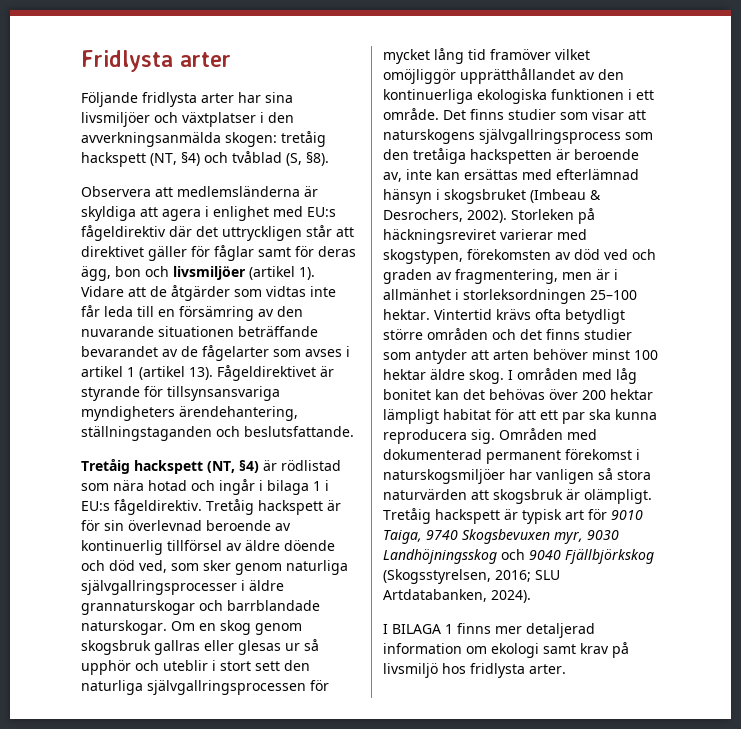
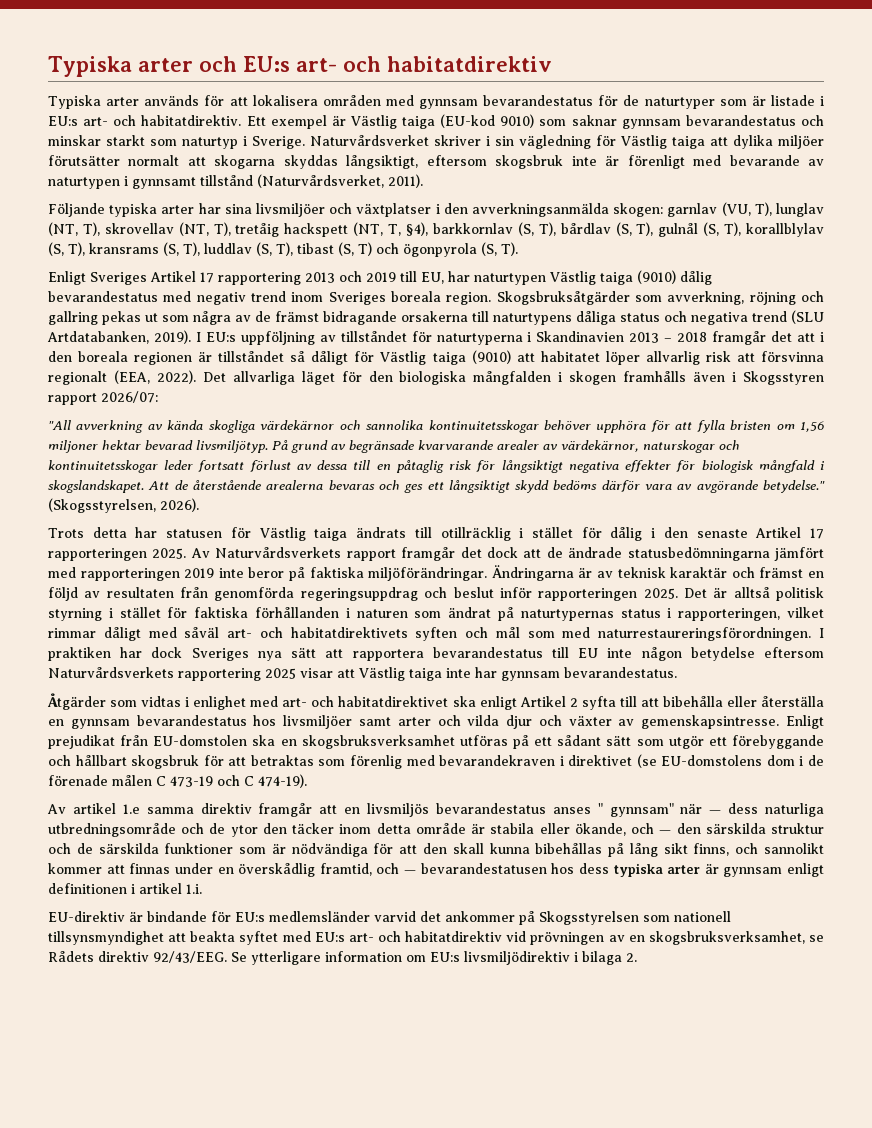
[81,50,231,72] Fridlysta arter -> [48,56,552,77] [48,95,824,109] [48,114,824,129] [48,135,824,149] [48,155,824,169] [48,174,423,189] Typiska arter och EU:s art- och habitatdirektiv // Typiska arter används för att lokalisera områden med gynnsam bevarandestatus för de naturtyper som är listade i EU:s art- och habitatdirektiv. Ett exempel är Västlig taiga (EU-kod 9010) som saknar gynnsam bevarandestatus och minskar starkt som naturtyp i Sverige. Naturvårdsverket skriver i sin vägledning för Västlig taiga att dylika miljöer förutsätter normalt att skogarna skyddas långsiktigt, eftersom skogsbruk inte är förenligt med bevarande av naturtypen i gynnsamt tillstånd (Naturvårdsverket, 2011).
[142,92,197,107] fridlysta -> [109,203,158,217] typiska
[281,131,326,147] [81,151,329,167] [81,186,318,197] [81,206,336,221] [81,225,354,241] [81,245,356,261] [81,266,315,281] [81,285,336,301] [81,305,303,321] [81,326,318,337] [81,345,350,361] [81,365,334,381] [81,386,280,401] [81,406,298,421] [81,426,354,441] [81,459,341,474] [81,479,329,495] [81,499,341,515] [81,520,291,531] [81,540,335,555] [81,560,348,575] [81,580,284,595] [81,600,320,615] [81,620,302,635] [81,639,319,655] [81,660,310,675] [81,680,329,695] [383,48,590,64] [383,68,624,84] [383,89,654,104] [383,108,646,120] [383,129,653,144] [383,148,639,164] [383,169,639,182] [383,189,601,204] [383,208,595,224] [383,229,587,244] [383,249,656,264] [383,269,618,284] [383,289,637,304] [383,309,625,324] [383,328,632,340] [383,349,658,364] [383,368,637,384] [383,389,653,400] [383,409,657,424] [383,428,597,444] [383,449,640,464] [383,468,651,484] [383,489,652,504] [383,508,643,524] [383,529,619,544] [383,549,654,564] [383,569,560,584] [383,589,531,603] [383,623,595,638] [383,642,629,658] [383,663,566,678] tretåig hackspett (NT, §4) och tvåblad (S, §8). // Observera att medlemsländerna är skyldiga att agera i enlighet med EU:s fågeldirektiv där det uttryckligen står att direktivet gäller för fåglar samt för deras ägg, bon och livsmiljöer (artikel 1). Vidare att de åtgärder som vidtas inte får leda till en försämring av den nuvarande situationen beträffande bevarandet av de fågelarter som avses i artikel 1 (artikel 13). Fågeldirektivet är styrande för tillsynsansvariga myndigheters ärendehantering, ställningstaganden och beslutsfattande. // Tretåig hackspett (NT, §4) är rödlistad som nära hotad och ingår i bilaga 1 i EU:s fågeldirektiv. Tretåig hackspett är för sin överlevnad beroende av kontinuerlig tillförsel av äldre döende och död ved, som sker genom naturliga självgallringsprocesser i äldre grannaturskogar och barrblandade naturskogar. Om en skog genom skogsbruk gallras eller glesas ur så upphör och uteblir i stort sett den naturliga självgallringsprocessen för mycket lång tid framöver vilket omöjliggör upprätthållandet av den kontinuerliga ekologiska funktionen i ett område. Det finns studier som visar att naturskogens självgallringsprocess som den tretåiga hackspetten är beroende av, inte kan ersättas med efterlämnad hänsyn i skogsbruket (Imbeau & Desrochers, 2002). Storleken på häckningsreviret varierar med skogstypen, förekomsten av död ved och graden av fragmentering, men är i allmänhet i storleksordningen 25–100 hektar. Vintertid krävs ofta betydligt större områden och det finns studier som antyder att arten behöver minst 100 hektar äldre skog. I områden med låg bonitet kan det behövas över 200 hektar lämpligt habitat för att ett par ska kunna reproducera sig. Områden med dokumenterad permanent förekomst i naturskogsmiljöer har vanligen så stora naturvärden att skogsbruk är olämpligt. Tretåig hackspett är typisk art för 9010 Taiga, 9740 Skogsbevuxen myr, 9030 Landhöjningsskog och 9040 Fjällbjörkskog (Skogsstyrelsen, 2016; SLU Artdatabanken, 2024). // I BILAGA 1 finns mer detaljerad information om ekologi samt krav på livsmiljö hos fridlysta arter. -> [667,202,825,217] [48,222,825,237] [48,242,518,257] [48,270,712,285] [48,291,825,305] [48,310,824,325] [47,330,825,345] [48,350,824,365] [48,370,824,385] [48,391,158,405] [48,420,824,433] [48,440,740,453] [48,460,825,473] [48,480,825,493] [48,498,199,513] [48,527,824,541] [48,547,824,561] [48,565,825,581] [48,587,825,601] [48,607,824,621] [48,627,824,641] [48,647,824,661] [48,667,677,681] [47,693,824,710] [48,715,825,729] [48,735,824,749] [48,754,824,769] [48,774,307,788] [47,803,824,817] [48,823,825,837] [48,843,825,857] [48,863,824,877] [48,883,202,894] [48,911,731,925] [48,931,824,945] [48,951,637,965] garnlav (VU, T), lunglav (NT, T), skrovellav (NT, T), tretåig hackspett (NT, T, §4), barkkornlav (S, T), bårdlav (S, T), gulnål (S, T), korallblylav (S, T), kransrams (S, T), luddlav (S, T), tibast (S, T) och ögonpyrola (S, T). // Enligt Sveriges Artikel 17 rapportering 2013 och 2019 till EU, har naturtypen Västlig taiga (9010) dålig bevarandestatus med negativ trend inom Sveriges boreala region. Skogsbruksåtgärder som avverkning, röjning och gallring pekas ut som några av de främst bidragande orsakerna till naturtypens dåliga status och negativa trend (SLU Artdatabanken, 2019). I EU:s uppföljning av tillståndet för naturtyperna i Skandinavien 2013 – 2018 framgår det att i den boreala regionen är tillståndet så dåligt för Västlig taiga (9010) att habitatet löper allvarlig risk att försvinna regionalt (EEA, 2022). Det allvarliga läget för den biologiska mångfalden i skogen framhålls även i Skogsstyren rapport 2026/07: // "All avverkning av kända skogliga värdekärnor och sannolika kontinuitetsskogar behöver upphöra för att fylla bristen om 1,56 miljoner hektar bevarad livsmiljötyp. På grund av begränsade kvarvarande arealer av värdekärnor, naturskogar och kontinuitetsskogar leder fortsatt förlust av dessa till en påtaglig risk för långsiktigt negativa effekter för biologisk mångfald i skogslandskapet. Att de återstående arealerna bevaras och ges ett långsiktigt skydd bedöms därför vara av avgörande betydelse." (Skogsstyrelsen, 2026). // Trots detta har statusen för Västlig taiga ändrats till otillräcklig i stället för dålig i den senaste Artikel 17 rapporteringen 2025. Av Naturvårdsverkets rapport framgår det dock att de ändrade statusbedömningarna jämfört med rapporteringen 2019 inte beror på faktiska miljöförändringar. Ändringarna är av teknisk karaktär och främst en följd av resultaten från genomförda regeringsuppdrag och beslut inför rapporteringen 2025. Det är alltså politisk styrning i stället för faktiska förhållanden i naturen som ändrat på naturtypernas status i rapporteringen, vilket rimmar dåligt med såväl art- och habitatdirektivets syften och mål som med naturrestaureringsförordningen. I praktiken har dock Sveriges nya sätt att rapportera bevarandestatus till EU inte någon betydelse eftersom Naturvårdsverkets rapportering 2025 visar att Västlig taiga inte har gynnsam bevarandestatus. // Åtgärder som vidtas i enlighet med art- och habitatdirektivet ska enligt Artikel 2 syfta till att bibehålla eller återställa en gynnsam bevarandestatus hos livsmiljöer samt arter och vilda djur och växter av gemenskapsintresse. Enligt prejudikat från EU-domstolen ska en skogsbruksverksamhet utföras på ett sådant sätt som utgör ett förebyggande och hållbart skogsbruk för att betraktas som förenlig med bevarandekraven i direktivet (se EU-domstolens dom i de förenade målen C 473-19 och C 474-19). // Av artikel 1.e samma direktiv framgår att en livsmiljös bevarandestatus anses " gynnsam" när — dess naturliga utbredningsområde och de ytor den täcker inom detta område är stabila eller ökande, och — den särskilda struktur och de särskilda funktioner som är nödvändiga för att den skall kunna bibehållas på lång sikt finns, och sannolikt kommer att finnas under en överskådlig framtid, och — bevarandestatusen hos dess typiska arter är gynnsam enligt definitionen i artikel 1.i. // EU-direktiv är bindande för EU:s medlemsländer varvid det ankommer på Skogsstyrelsen som nationell tillsynsmyndighet att beakta syftet med EU:s art- och habitatdirektiv vid prövningen av en skogsbruksverksamhet, se Rådets direktiv 92/43/EEG. Se ytterligare information om EU:s livsmiljödirektiv i bilaga 2.

